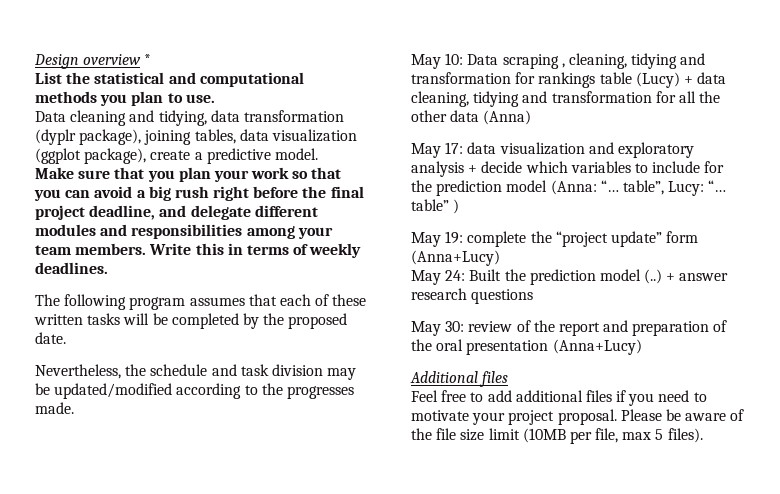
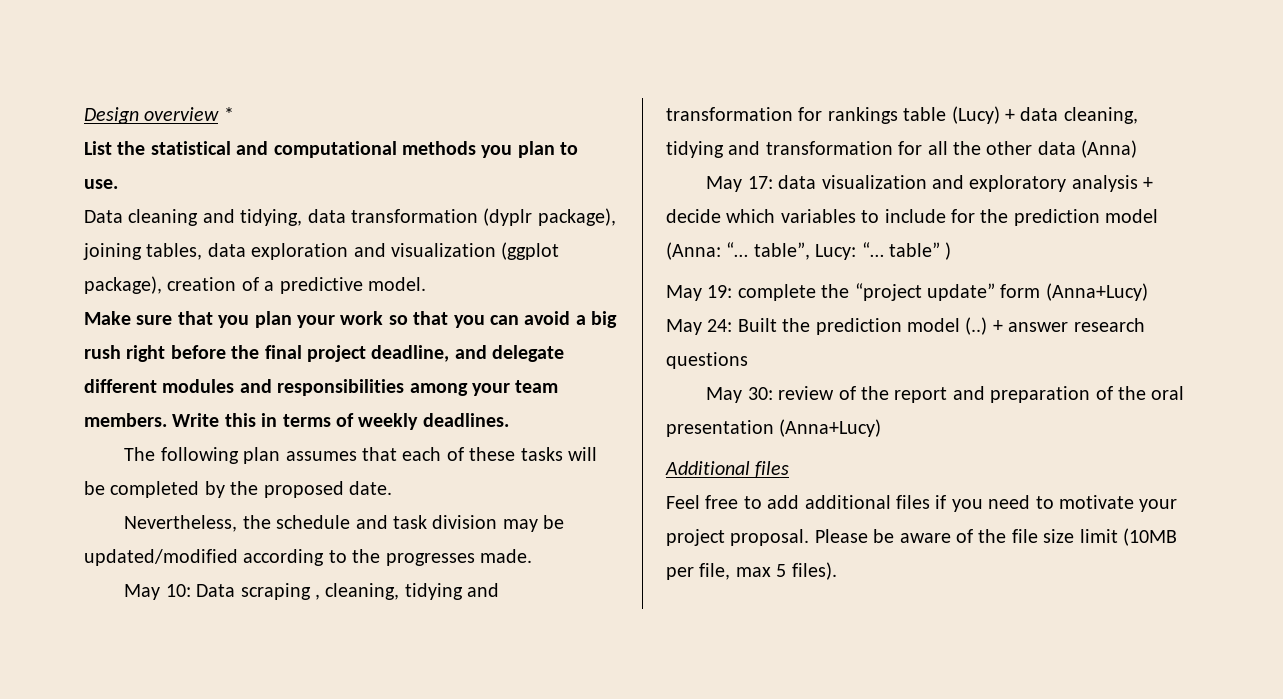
(269, 135) none -> [251,243,386,260] exploration and
[150,150,191,160] create -> [167,277,259,291] creation of
[129,297,186,310] program -> [243,447,281,464] plan
[34,314,83,325] written -> (516, 454) none

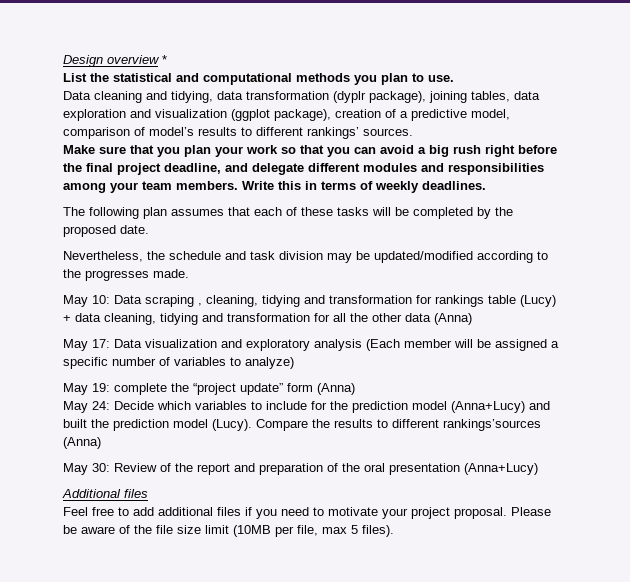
[368,277,426,291] model. -> [471,109,510,120] [63,127,413,139] model, comparison of model’s results to different rankings’ sources.
[778,175,817,189] data -> [114,339,142,348] Data
[1143,177,1154,189] [666,209,721,223] + decide -> [366,339,559,351] [63,357,294,369] [63,383,355,395] [63,401,154,413] (Each member will be assigned a specific number of variables to analyze) // May 19: complete the “project update” form (Anna) // May 24: Decide
[666,242,952,260] [666,283,1148,301] [666,317,1145,335] [666,352,748,369] (Anna: “… table”, Lucy: “… table” ) // May 19: complete the “project update” form (Anna+Lucy) // May 24: Built the prediction model (..) + answer research questions -> [451,401,550,413] [63,419,541,431] [63,437,101,449] (Anna+Lucy) and built the prediction model (Lucy). Compare the results to different rankings’sources (Anna)
[778,386,835,400] review -> [114,463,157,472] Review

